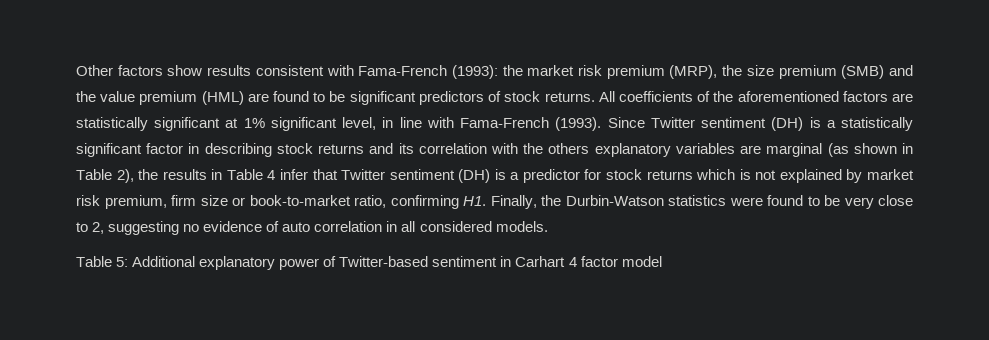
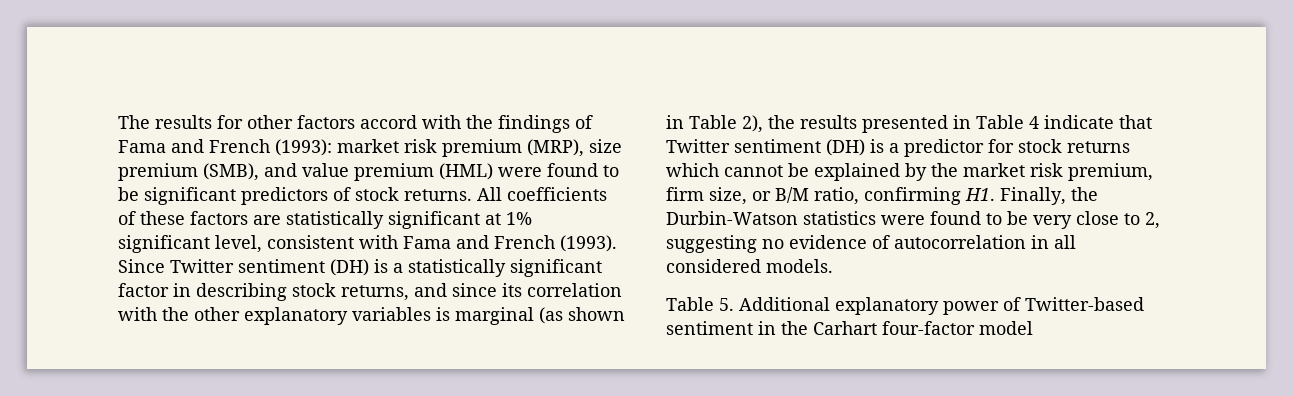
[76,65,523,79] Other factors show results consistent with Fama-French (1993): the -> [118,115,593,133] [118,139,332,156] The results for other factors accord with the findings of Fama and French (1993):
[722,65,743,76] the -> (584, 148) none
[841,65,914,79] [76,91,96,102] (SMB) and the -> [203,163,297,181] (SMB), and
[247,93,269,102] are -> [498,167,542,177] were
[713,91,839,102] the aforementioned -> [140,211,185,225] these
[382,117,550,128] in line with Fama-French -> [267,235,555,249] consistent with Fama and French
[318,143,394,154] returns and -> [341,283,497,301] returns, and since
[548,143,590,154] others -> [194,307,240,321] other
[740,145,762,154] are -> [436,307,450,321] is
(207, 174) none -> [862,115,948,133] presented
[279,169,308,180] infer -> [1044,115,1114,129] indicate
[739,169,777,180] is not -> [724,163,809,177] cannot be
(863, 176) none -> [931,163,958,177] the
[200,195,351,206] size or book-to-market -> [709,187,809,205] size, or B/M
[282,221,383,232] auto correlation -> [894,235,1026,249] autocorrelation
[116,257,129,267] 5: -> [719,298,734,311] 5.
[515,256,618,267] Carhart 4 factor -> [781,321,975,335] the Carhart four-factor

